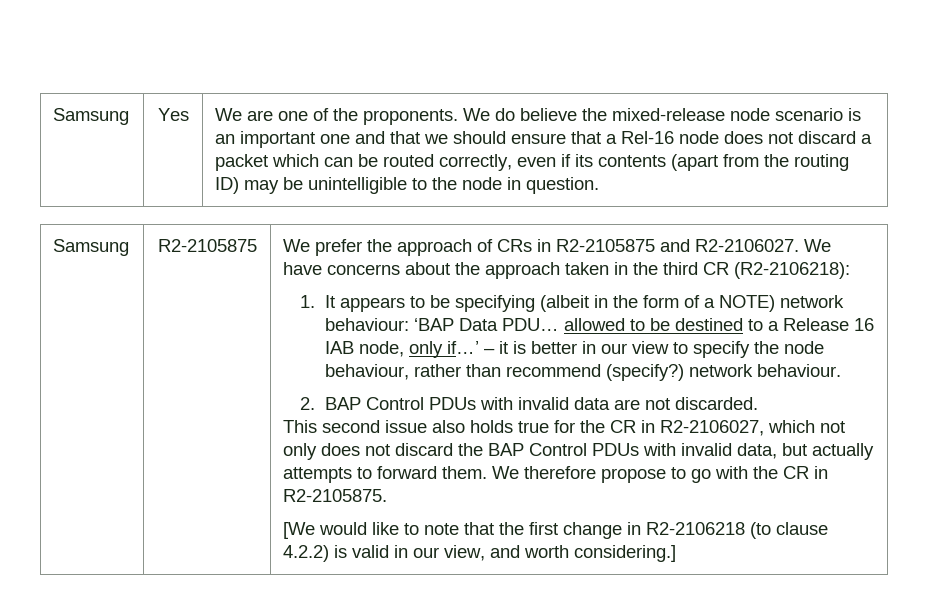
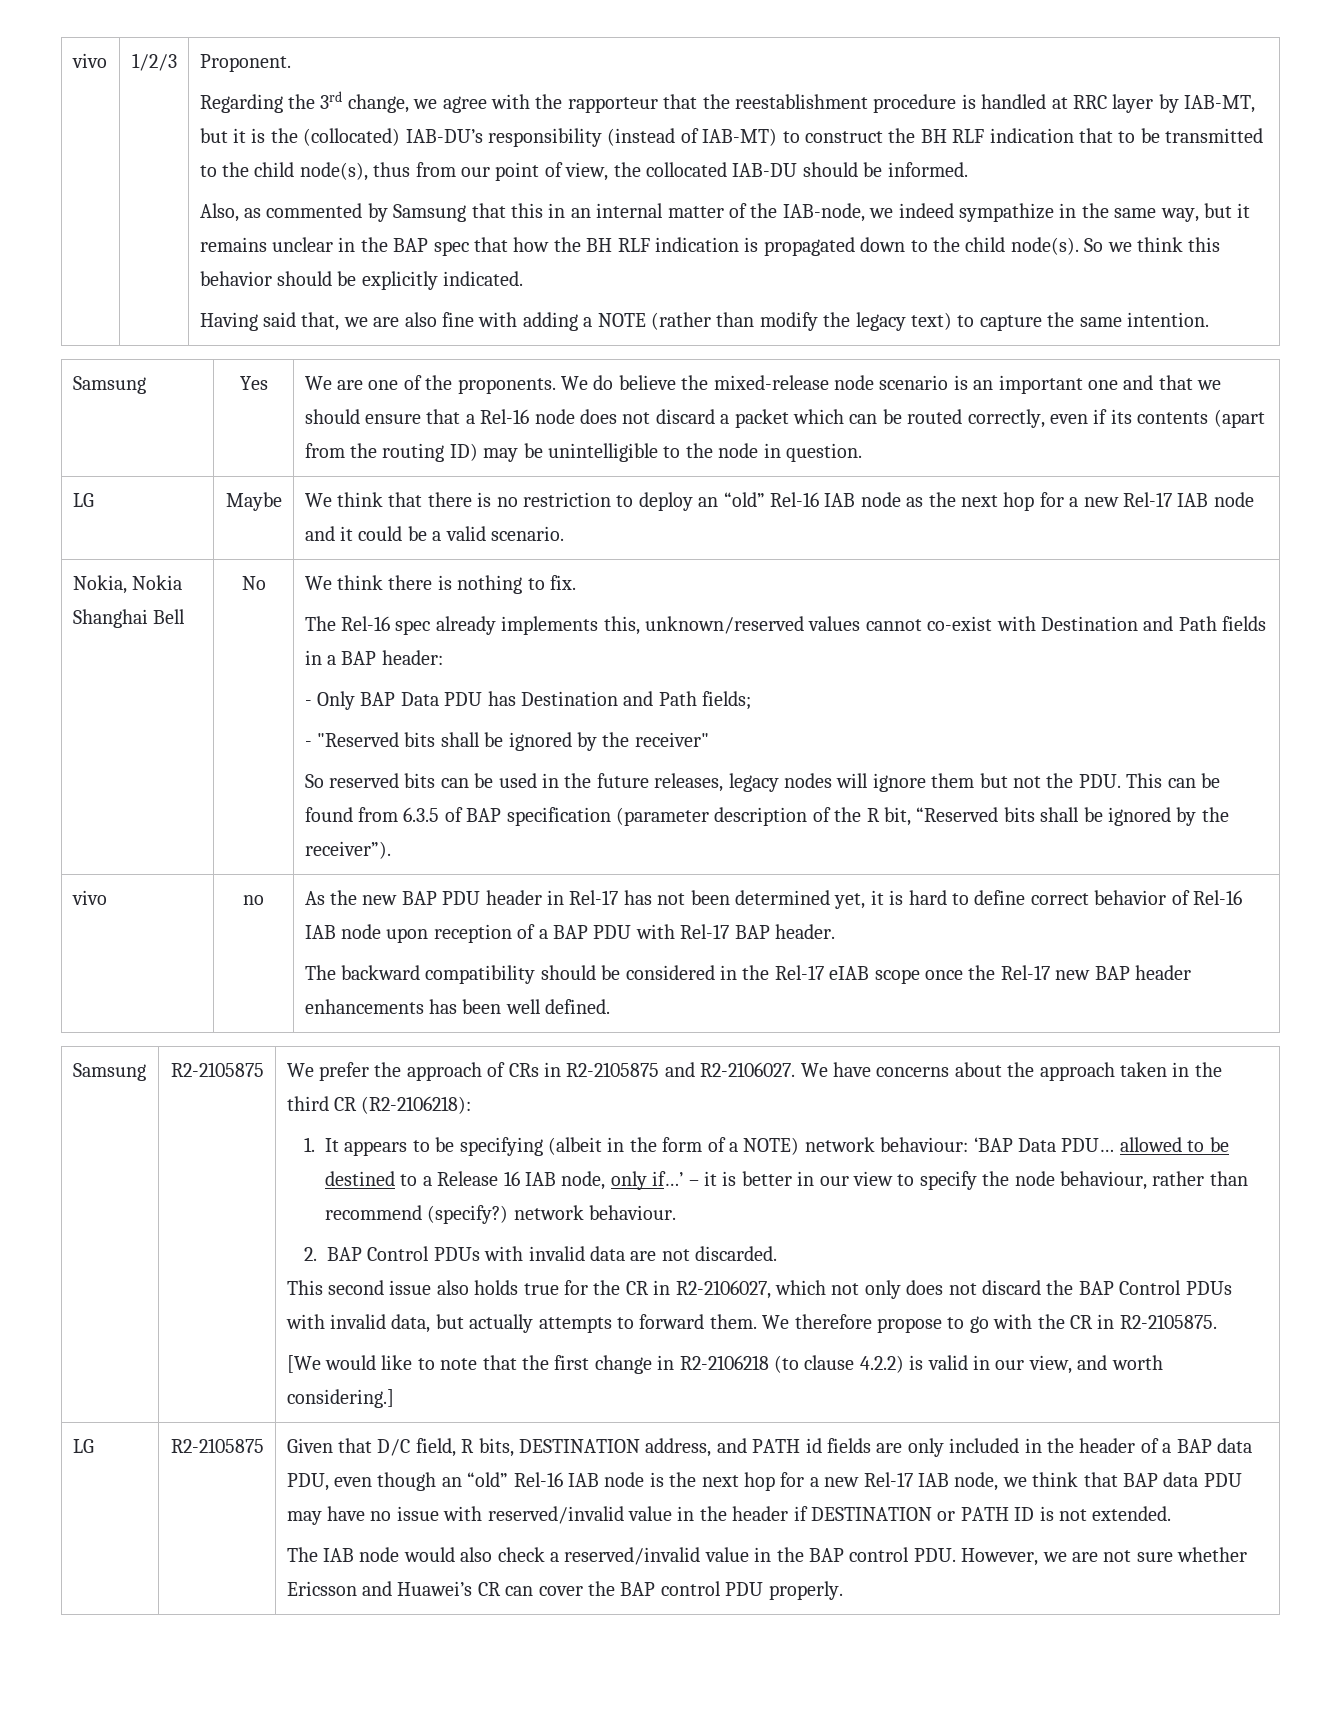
(53, 116) none -> [71,53,107,68] [131,53,177,71] [199,54,291,72] [199,91,1256,113] [199,128,1264,147] [199,162,968,181] [199,203,1251,222] [199,237,1221,256] [199,271,524,290] [199,312,1209,331] vivo | 1/2/3 | Proponent. // Regarding the 3rd change, we agree with the rapporteur that the reestablishment procedure is handled at RRC layer by IAB-MT, but it is the (collocated) IAB-DU’s responsibility (instead of IAB-MT) to construct the BH RLF indication that to be transmitted to the child node(s), thus from our point of view, the collocated IAB-DU should be informed. // Also, as commented by Samsung that this in an internal matter of the IAB-node, we indeed sympathize in the same way, but it remains unclear in the BAP spec that how the BH RLF indication is propagated down to the child node(s). So we think this behavior should be explicitly indicated. // Having said that, we are also fine with adding a NOTE (rather than modify the legacy text) to capture the same intention. //
(600, 185) none -> [72,493,94,507] [225,492,282,511] [304,492,1254,511] [304,526,564,541] [72,575,182,594] [72,609,185,628] [241,576,266,590] [304,575,576,594] [304,616,1267,635] [304,650,443,665] [304,691,752,710] [304,732,709,751] [304,773,1220,792] [304,807,1229,826] [304,841,391,859] [71,890,107,905] [243,895,264,905] [304,890,1242,909] [304,924,835,943] [304,965,1191,984] [304,999,611,1014] // LG | Maybe | We think that there is no restriction to deploy an “old” Rel-16 IAB node as the next hop for a new Rel-17 IAB node and it could be a valid scenario. // Nokia, Nokia Shanghai Bell | No | We think there is nothing to fix. // The Rel-16 spec already implements this, unknown/reserved values cannot co-exist with Destination and Path fields in a BAP header: // - Only BAP Data PDU has Destination and Path fields; // - "Reserved bits shall be ignored by the receiver" // So reserved bits can be used in the future releases, legacy nodes will ignore them but not the PDU. This can be found from 6.3.5 of BAP specification (parameter description of the R bit, “Reserved bits shall be ignored by the receiver”). // vivo | no | As the new BAP PDU header in Rel-17 has not been determined yet, it is hard to define correct behavior of Rel-16 IAB node upon reception of a BAP PDU with Rel-17 BAP header. // The backward compatibility should be considered in the Rel-17 eIAB scope once the Rel-17 new BAP header enhancements has been well defined.
(677, 553) none -> [72,1439,94,1453] [170,1438,264,1453] [286,1438,1252,1457] [286,1472,1242,1491] [286,1506,1172,1525] [286,1547,1248,1566] [286,1581,843,1600] // LG | R2-2105875 | Given that D/C field, R bits, DESTINATION address, and PATH id fields are only included in the header of a BAP data PDU, even though an “old” Rel-16 IAB node is the next hop for a new Rel-17 IAB node, we think that BAP data PDU may have no issue with reserved/invalid value in the header if DESTINATION or PATH ID is not extended. // The IAB node would also check a reserved/invalid value in the BAP control PDU. However, we are not sure whether Ericsson and Huawei’s CR can cover the BAP control PDU properly.

